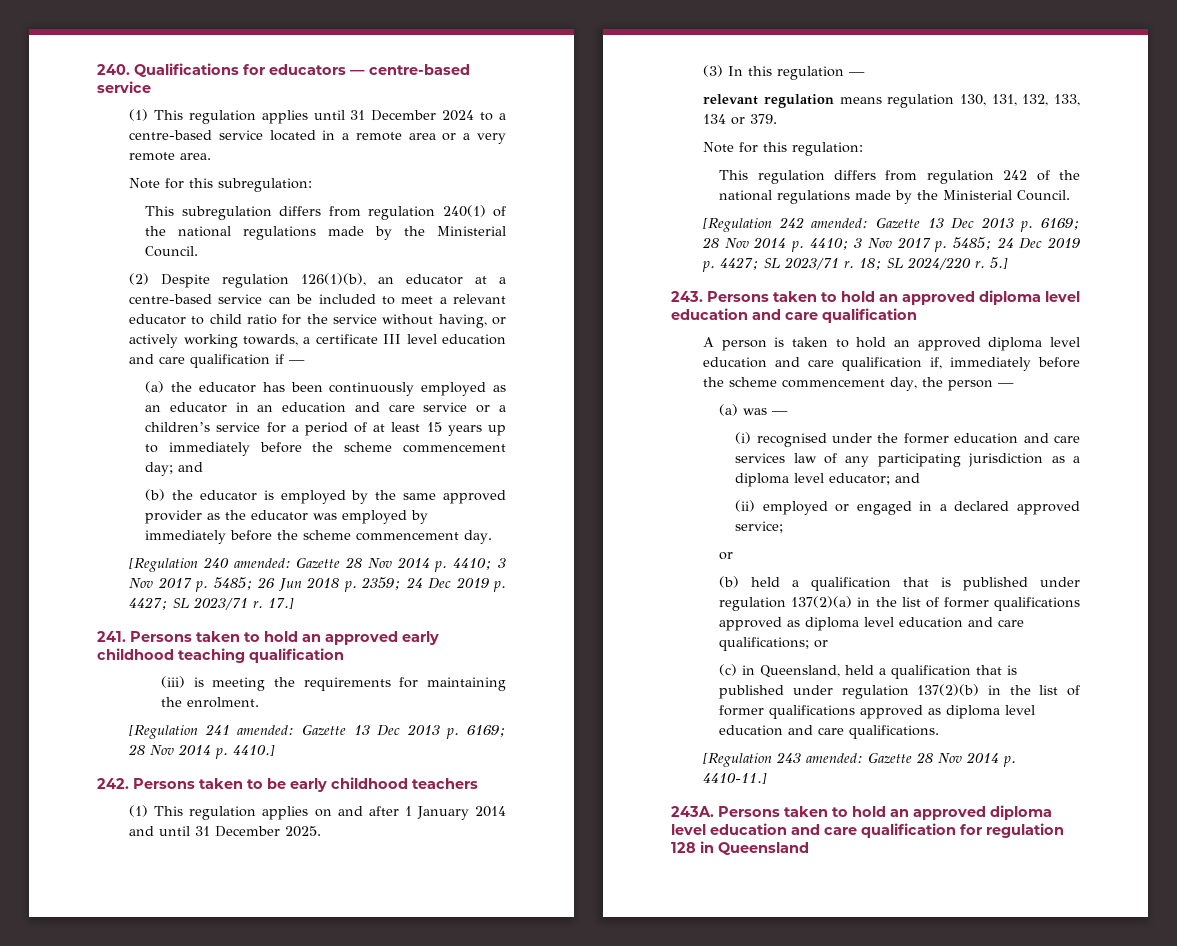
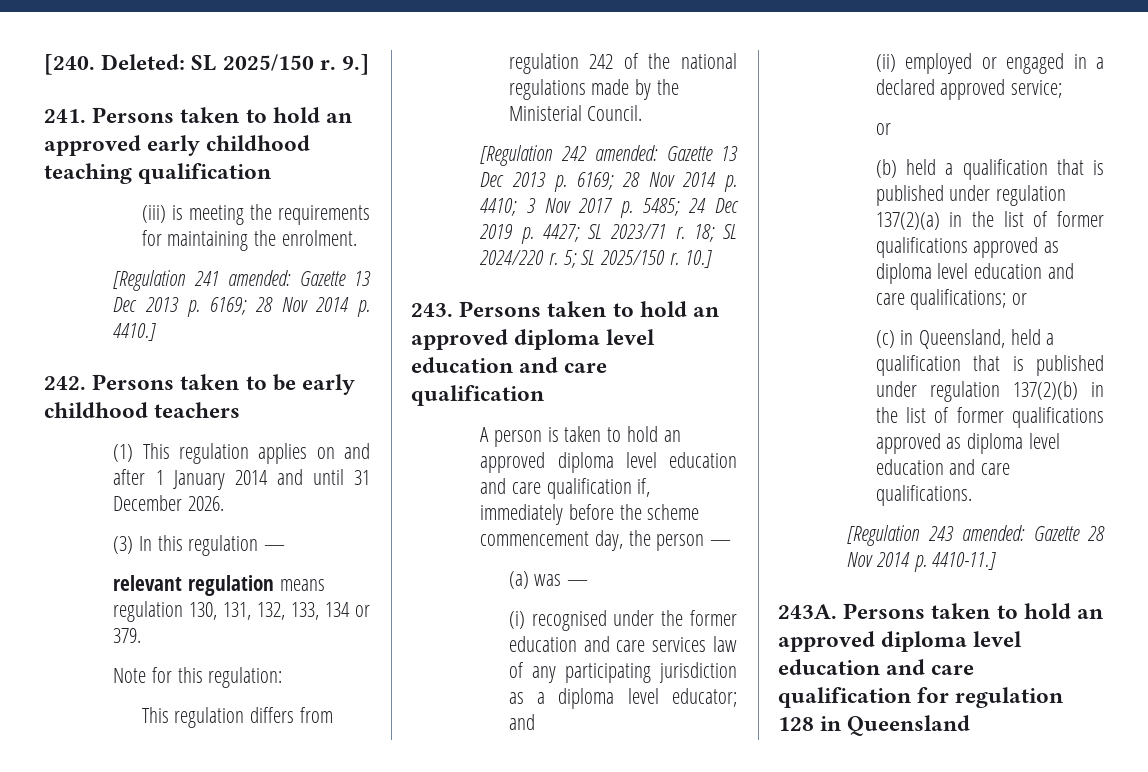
[97,63,470,77] [97,81,151,93] [129,109,506,124] [129,130,507,144] [129,152,212,161] [129,178,313,192] [145,205,507,220] [145,226,507,240] [145,246,199,257] [129,273,506,288] [129,294,506,305] [129,314,506,328] [129,334,506,348] [129,354,306,368] [145,381,506,396] [145,402,506,413] [145,422,506,436] [145,442,507,456] [145,462,204,476] [145,489,507,504] [145,510,429,524] [145,530,493,544] [129,557,507,572] [129,577,507,592] [129,597,295,610] 240. Qualifications for educators — centre-based service // (1) This regulation applies until 31 December 2024 to a centre-based service located in a remote area or a very remote area. // Note for this subregulation: // This subregulation differs from regulation 240(1) of the national regulations made by the Ministerial Council. // (2) Despite regulation 126(1)(b), an educator at a centre-based service can be included to meet a relevant educator to child ratio for the service without having, or actively working towards, a certificate III level education and care qualification if — // (a) the educator has been continuously employed as an educator in an education and care service or a children’s service for a period of at least 15 years up to immediately before the scheme commencement day; and // (b) the educator is employed by the same approved provider as the educator was employed by immediately before the scheme commencement day. // [Regulation 240 amended: Gazette 28 Nov 2014 p. 4410; 3 Nov 2017 p. 5485; 26 Jun 2018 p. 2359; 24 Dec 2019 p. 4427; SL 2023/71 r. 17.] -> [44,54,370,75] [240. Deleted: SL 2025/150 r. 9.]
[285,826,322,837] 2025. -> [188,496,225,511] 2026.
[990,257,1009,269] 5.] -> [563,250,712,268] 5; SL 2025/150 r. 10.]

